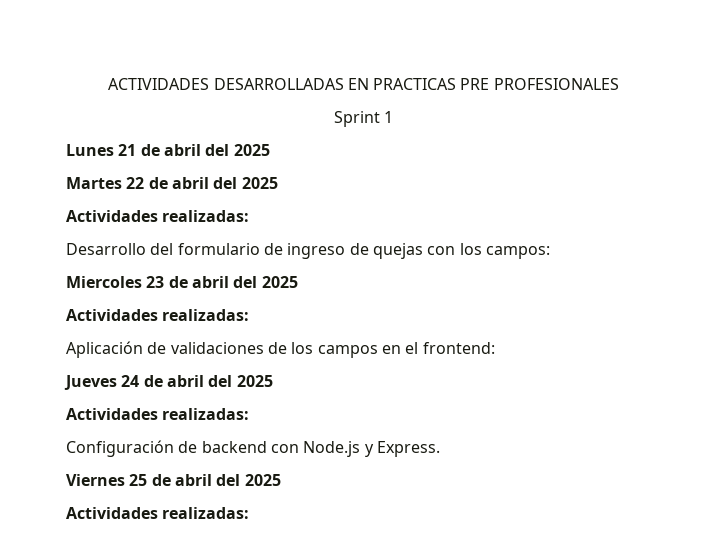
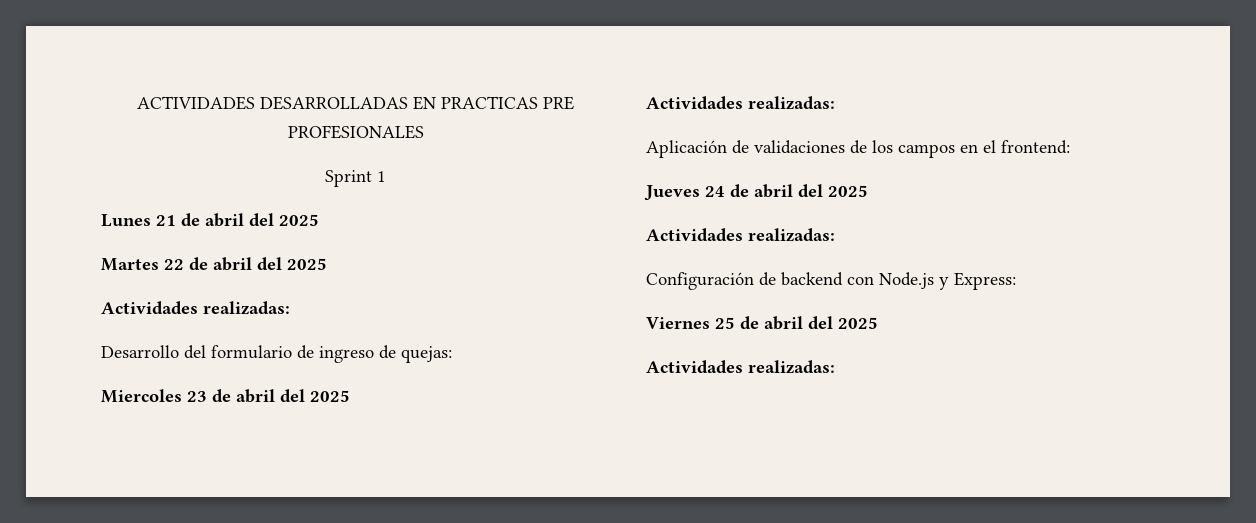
[372,243,550,259] quejas con los campos: -> [401,346,452,363] quejas:
[376,441,440,457] Express. -> [954,272,1016,290] Express:

